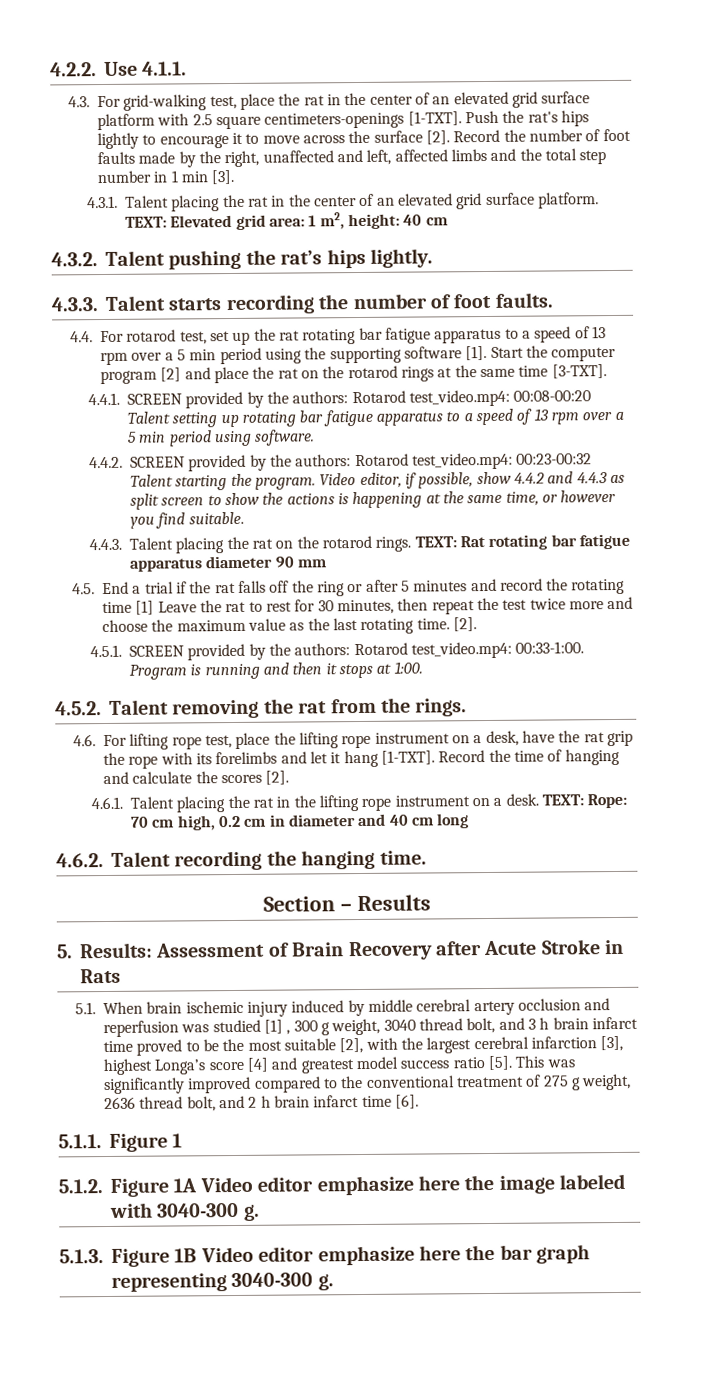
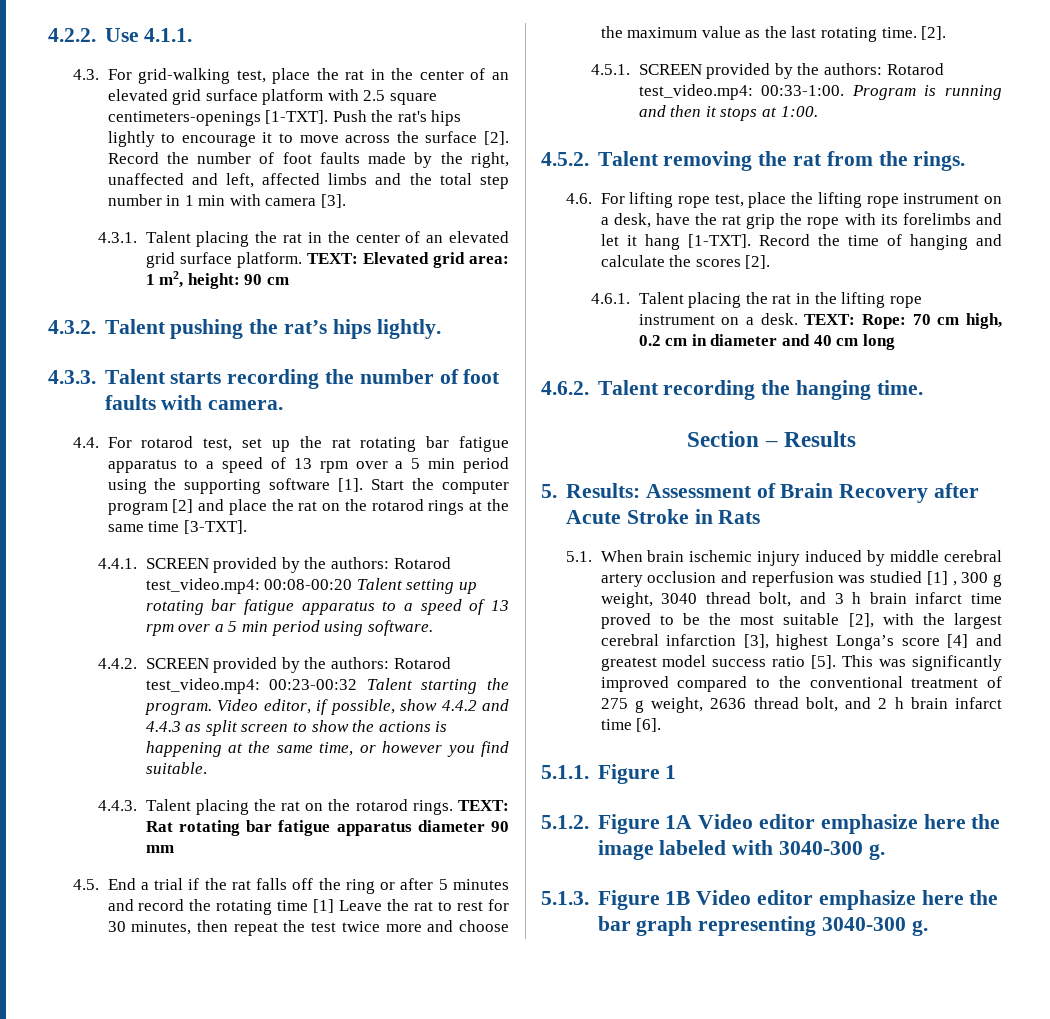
(209, 177) none -> [229,194,317,206] with camera
[403,214,423,226] 40 -> [244,274,263,285] 90
[494,292,554,308] faults. -> [104,395,284,410] faults with camera.

